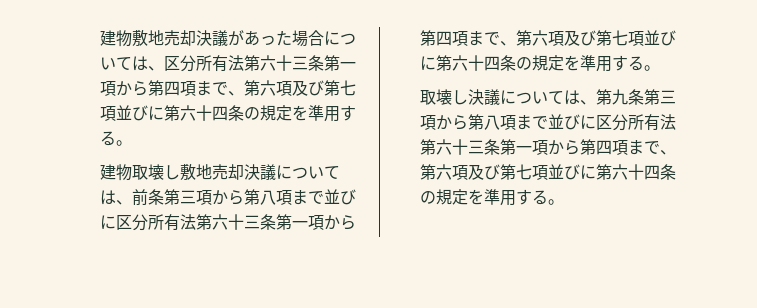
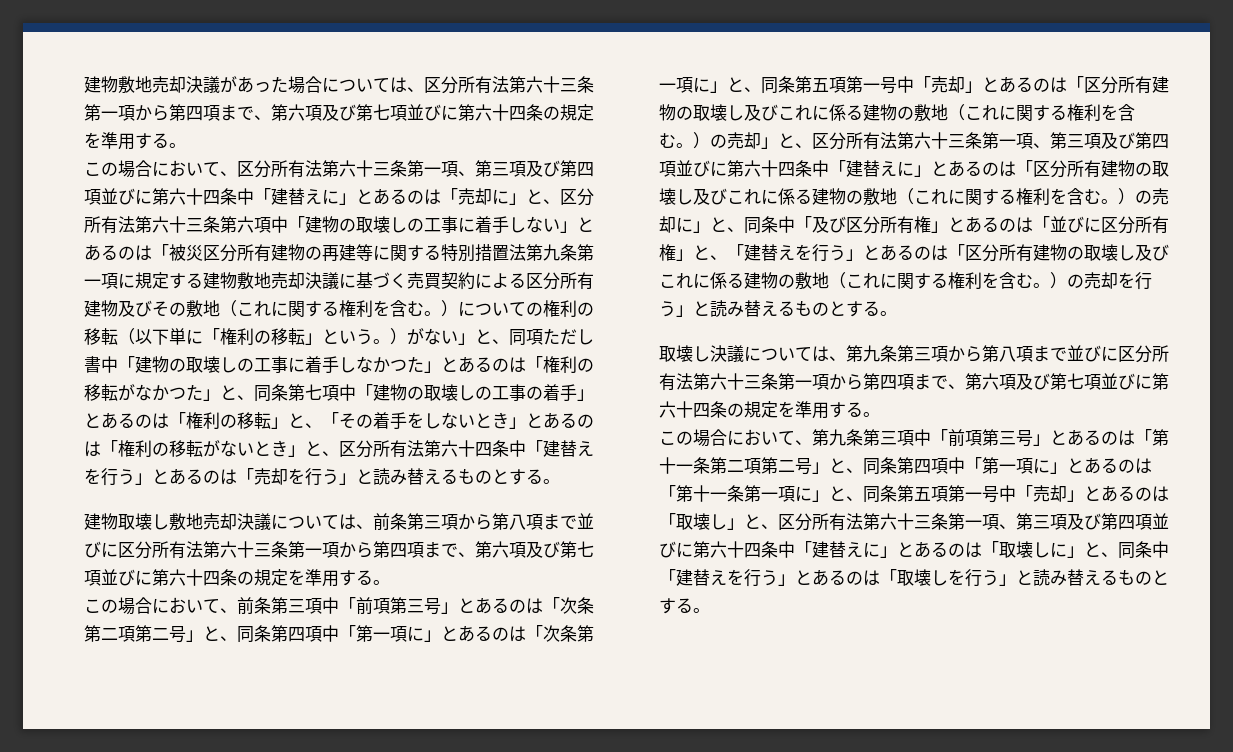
(132, 143) none -> [83,160,594,178] [83,188,594,206] [83,216,594,234] [83,244,594,262] [83,272,594,290] [83,300,594,318] [83,328,594,346] [83,356,594,374] [83,384,594,402] [83,412,594,430] [83,440,594,458] [83,468,560,486] // この場合において、区分所有法第六十三条第一項、第三項及び第四項並びに第六十四条中「建替えに」とあるのは「売却に」と、区分所有法第六十三条第六項中「建物の取壊しの工事に着手しない」とあるのは「被災区分所有建物の再建等に関する特別措置法第九条第一項に規定する建物敷地売却決議に基づく売買契約による区分所有建物及びその敷地（これに関する権利を含む。）についての権利の移転（以下単に「権利の移転」という。）がない」と、同項ただし書中「建物の取壊しの工事に着手しなかつた」とあるのは「権利の移転がなかつた」と、同条第七項中「建物の取壊しの工事の着手」とあるのは「権利の移転」と、「その着手をしないとき」とあるのは「権利の移転がないとき」と、区分所有法第六十四条中「建替えを行う」とあるのは「売却を行う」と読み替えるものとする。
(660, 68) none -> [83,597,594,615] [83,625,594,643] [658,76,1169,94] [658,104,1135,122] [658,132,1169,150] [658,160,1169,178] [658,188,1169,206] [658,216,1169,234] [658,244,1169,262] [658,272,1152,290] [658,300,897,317] // この場合において、前条第三項中「前項第三号」とあるのは「次条第二項第二号」と、同条第四項中「第一項に」とあるのは「次条第一項に」と、同条第五項第一号中「売却」とあるのは「区分所有建物の取壊し及びこれに係る建物の敷地（これに関する権利を含む。）の売却」と、区分所有法第六十三条第一項、第三項及び第四項並びに第六十四条中「建替えに」とあるのは「区分所有建物の取壊し及びこれに係る建物の敷地（これに関する権利を含む。）の売却に」と、同条中「及び区分所有権」とあるのは「並びに区分所有権」と、「建替えを行う」とあるのは「区分所有建物の取壊し及びこれに係る建物の敷地（これに関する権利を含む。）の売却を行う」と読み替えるものとする。
(564, 202) none -> [658,429,1169,447] [658,457,1152,475] [658,485,1169,503] [658,513,1169,531] [658,541,1169,559] [658,569,1169,587] [658,598,710,614] // この場合において、第九条第三項中「前項第三号」とあるのは「第十一条第二項第二号」と、同条第四項中「第一項に」とあるのは「第十一条第一項に」と、同条第五項第一号中「売却」とあるのは「取壊し」と、区分所有法第六十三条第一項、第三項及び第四項並びに第六十四条中「建替えに」とあるのは「取壊しに」と、同条中「建替えを行う」とあるのは「取壊しを行う」と読み替えるものとする。

